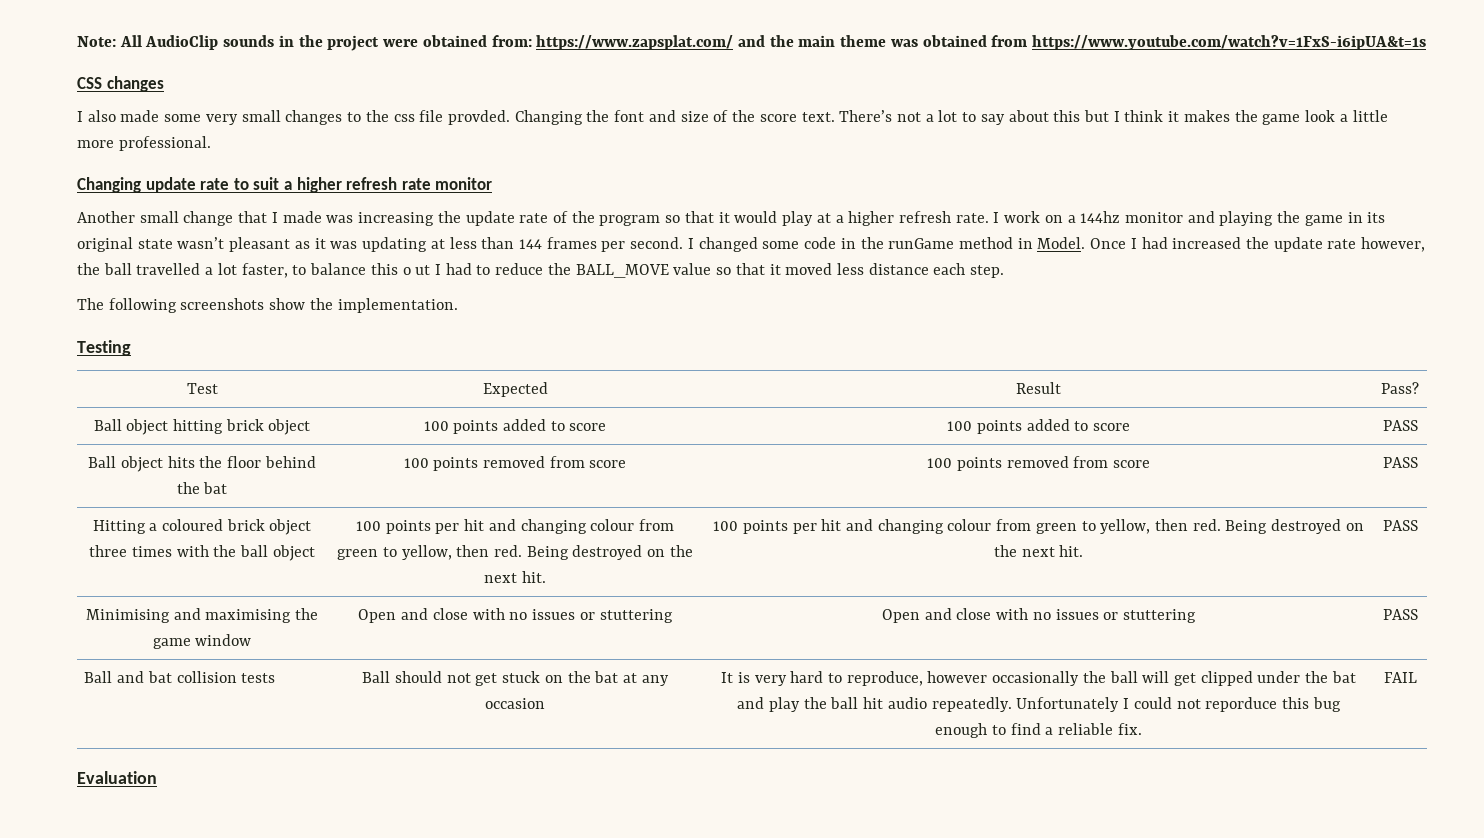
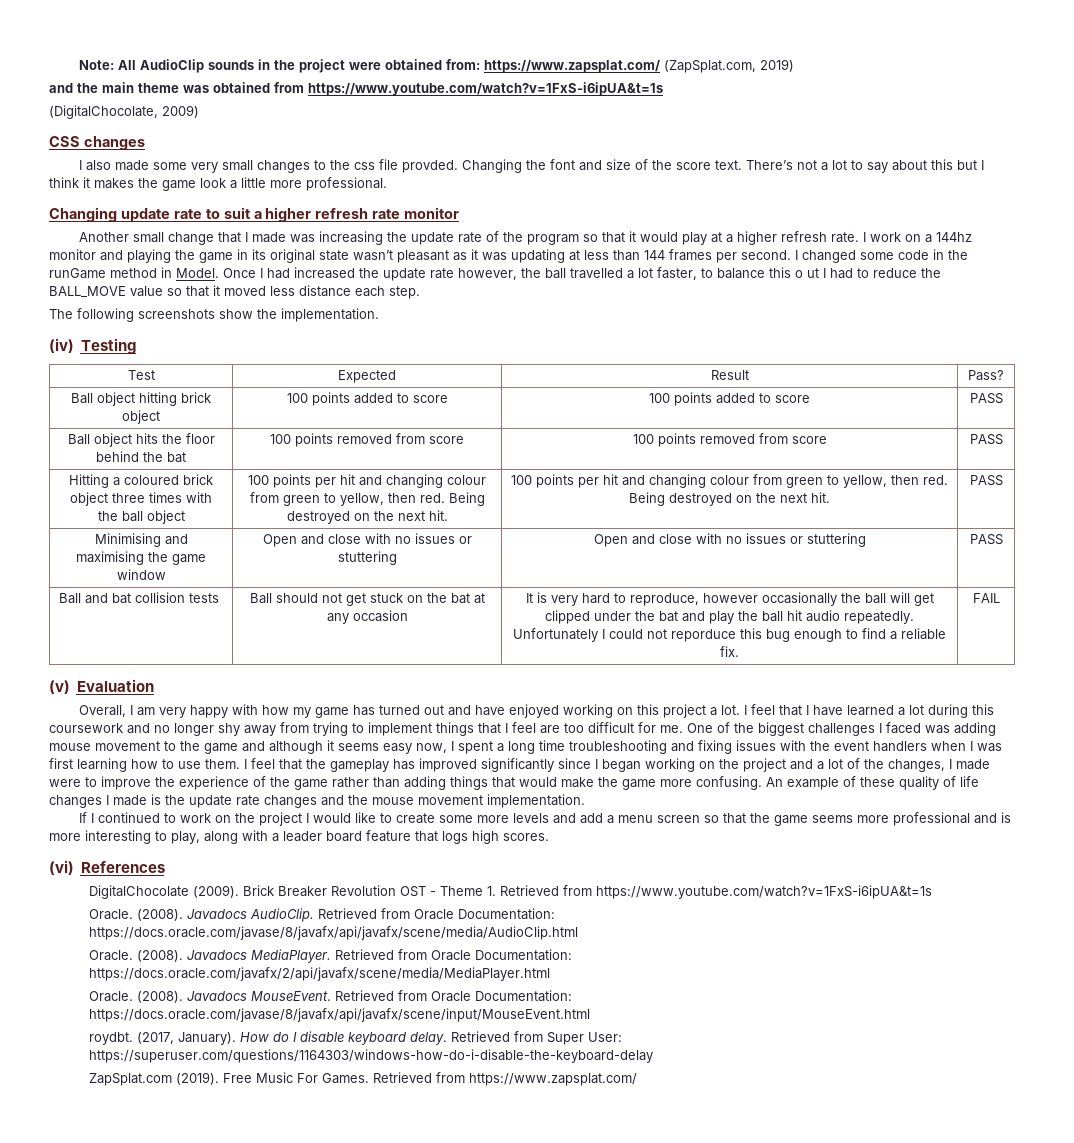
(734, 42) none -> [663,59,794,73] (ZapSplat.com, 2019) //
(1427, 42) none -> [49,105,199,119] // (DigitalChocolate, 2009)
(458, 305) none -> [49,338,74,353] (iv)
(1417, 677) none -> [49,680,70,694] (v)
(157, 777) none -> [78,704,994,718] [49,722,996,736] [49,740,1002,754] [49,758,990,772] [49,776,979,790] [49,794,585,808] [78,812,1011,826] [49,830,549,844] [49,860,165,875] [88,885,932,899] [88,908,555,922] [88,926,578,940] [88,949,572,963] [88,967,550,981] [88,990,572,1003] [88,1008,590,1022] [88,1031,622,1045] [88,1049,653,1063] [88,1072,637,1086] // Overall, I am very happy with how my game has turned out and have enjoyed working on this project a lot. I feel that I have learned a lot during this coursework and no longer shy away from trying to implement things that I feel are too difficult for me. One of the biggest challenges I faced was adding mouse movement to the game and although it seems easy now, I spent a long time troubleshooting and fixing issues with the event handlers when I was first learning how to use them. I feel that the gameplay has improved significantly since I began working on the project and a lot of the changes, I made were to improve the experience of the game rather than adding things that would make the game more confusing. An example of these quality of life changes I made is the update rate changes and the mouse movement implementation. // If I continued to work on the project I would like to create some more levels and add a menu screen so that the game seems more professional and is more interesting to play, along with a leader board feature that logs high scores. // (vi) References // DigitalChocolate (2009). Brick Breaker Revolution OST - Theme 1. Retrieved from https://www.youtube.com/watch?v=1FxS-i6ipUA&t=1s // Oracle. (2008). Javadocs AudioClip. Retrieved from Oracle Documentation: https://docs.oracle.com/javase/8/javafx/api/javafx/scene/media/AudioClip.html // Oracle. (2008). Javadocs MediaPlayer. Retrieved from Oracle Documentation: https://docs.oracle.com/javafx/2/api/javafx/scene/media/MediaPlayer.html // Oracle. (2008). Javadocs MouseEvent. Retrieved from Oracle Documentation: https://docs.oracle.com/javase/8/javafx/api/javafx/scene/input/MouseEvent.html // roydbt. (2017, January). How do I disable keyboard delay. Retrieved from Super User: https://superuser.com/questions/1164303/windows-how-do-i-disable-the-keyboard-delay // ZapSplat.com (2019). Free Music For Games. Retrieved from https://www.zapsplat.com/

